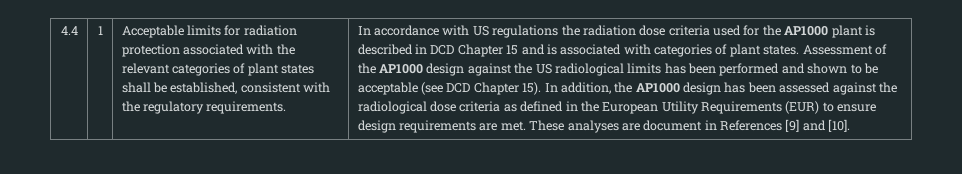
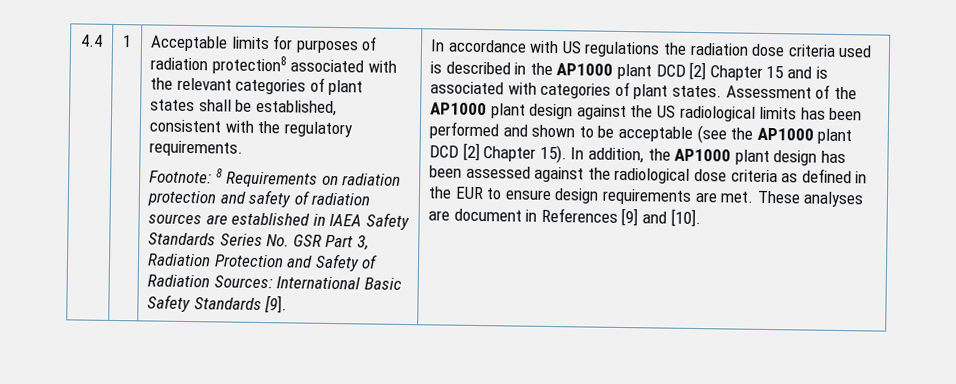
[243,25,297,36] [121,44,180,57] radiation protection -> [295,36,378,54] [150,55,287,75] purposes of radiation protection8
(287, 107) none -> [149,168,402,188] [147,189,371,208] [148,212,411,231] [148,232,370,251] [147,253,379,272] [147,274,402,290] [147,294,288,314] // Footnote: 8 Requirements on radiation protection and safety of radiation sources are established in IAEA Safety Standards Series No. GSR Part 3, Radiation Protection and Safety of Radiation Sources: International Basic Safety Standards [9].
[743,25,875,38] [357,44,455,55] for the AP1000 plant is described in DCD -> [430,61,707,81] is described in the AP1000 plant DCD [2]
(424, 69) none -> [490,103,526,119] plant
[446,83,471,93] DCD -> [730,127,853,145] [429,142,480,162] the AP1000 plant DCD [2]
(680, 88) none -> [734,149,770,166] plant
[602,101,820,114] European Utility Requirements (EUR) -> [454,186,484,200] EUR

